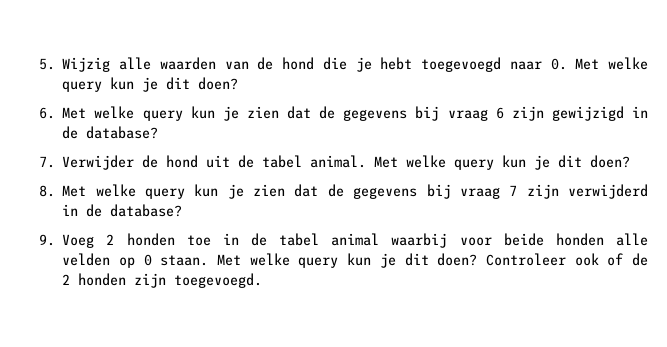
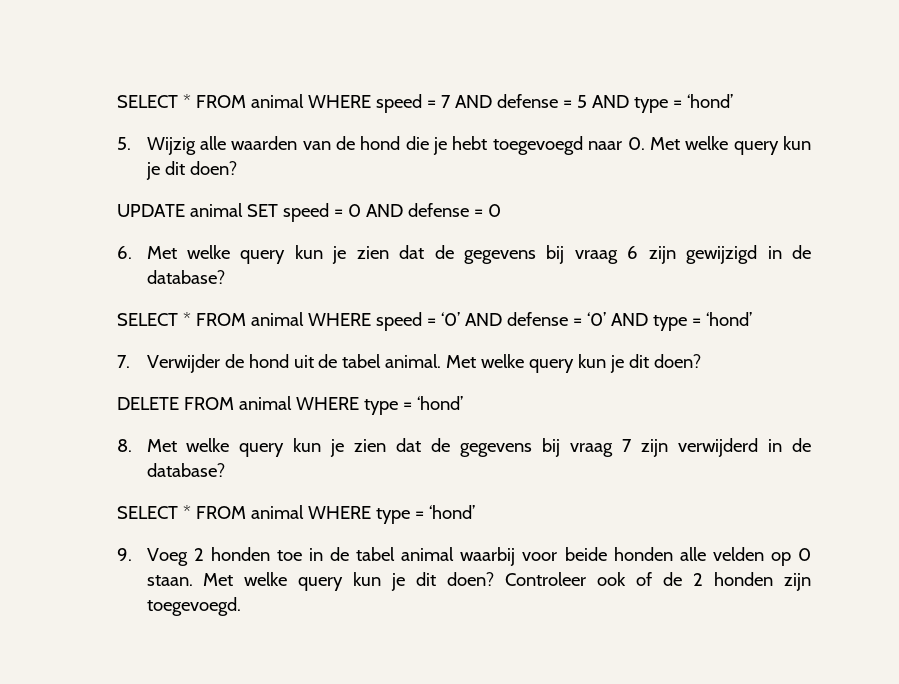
(39, 64) none -> [117,94,734,113] SELECT * FROM animal WHERE speed = 7 AND defense = 5 AND type = ‘hond’ //
(239, 83) none -> [117,203,502,222] // UPDATE animal SET speed = 0 AND defense = 0
(159, 132) none -> [117,312,753,331] // SELECT * FROM animal WHERE speed = ‘0’ AND defense = ‘0’ AND type = ‘hond’
(631, 161) none -> [117,396,464,415] // DELETE FROM animal WHERE type = ‘hond’
(183, 210) none -> [117,505,476,524] // SELECT * FROM animal WHERE type = ‘hond’

